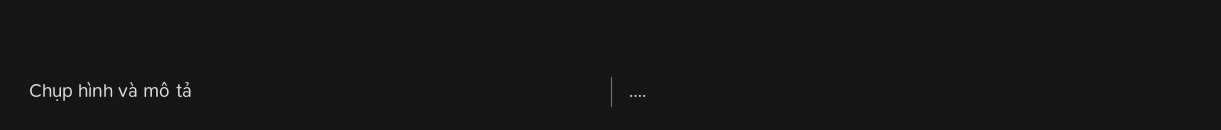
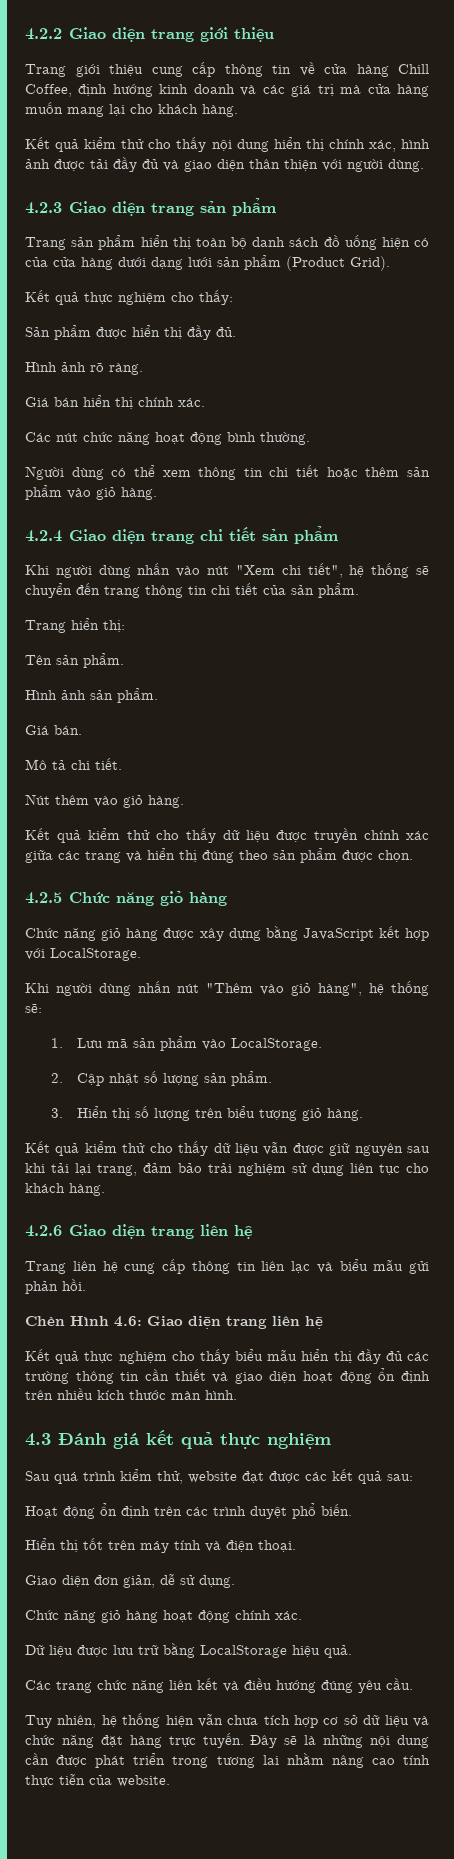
[29,81,192,101] [629,94,646,97] Chụp hình và mô tả // …. -> [25,27,275,42] [25,62,429,77] [25,84,429,97] [25,102,238,117] [25,137,430,152] [25,157,424,172] [25,198,277,216] [25,235,430,250] [25,255,390,271] [25,290,233,305] [25,325,236,340] [25,362,143,375] [25,395,205,409] [25,432,310,445] [25,465,430,480] [25,485,157,500] [25,526,339,544] [25,563,429,578] [25,583,359,598] [25,618,125,633] [25,653,124,668] [25,688,158,703] [25,725,82,735] [25,758,122,770] [25,794,184,808] [25,828,429,843] [25,848,413,863] [25,891,228,906] [25,926,429,941] [25,948,141,961] [25,981,429,996] [25,1003,42,1013] [50,1036,322,1051] [50,1071,272,1086] [50,1106,363,1121] [25,1141,431,1156] [25,1163,429,1176] [25,1183,105,1196] [25,1224,253,1239] [25,1259,429,1274] [25,1279,86,1294] [25,1316,323,1329] [25,1349,430,1364] [25,1368,430,1384] [25,1388,237,1400] [25,1430,332,1449] [25,1469,413,1484] [25,1503,352,1519] [25,1538,296,1553] [25,1574,235,1588] [25,1610,302,1623] [25,1643,352,1658] [25,1678,413,1693] [25,1713,429,1728] [25,1733,430,1748] [25,1753,431,1768] [25,1774,170,1787] 4.2.2 Giao diện trang giới thiệu // Trang giới thiệu cung cấp thông tin về cửa hàng Chill Coffee, định hướng kinh doanh và các giá trị mà cửa hàng muốn mang lại cho khách hàng. // Kết quả kiểm thử cho thấy nội dung hiển thị chính xác, hình ảnh được tải đầy đủ và giao diện thân thiện với người dùng. // 4.2.3 Giao diện trang sản phẩm // Trang sản phẩm hiển thị toàn bộ danh sách đồ uống hiện có của cửa hàng dưới dạng lưới sản phẩm (Product Grid). // Kết quả thực nghiệm cho thấy: // Sản phẩm được hiển thị đầy đủ. // Hình ảnh rõ ràng. // Giá bán hiển thị chính xác. // Các nút chức năng hoạt động bình thường. // Người dùng có thể xem thông tin chi tiết hoặc thêm sản phẩm vào giỏ hàng. // 4.2.4 Giao diện trang chi tiết sản phẩm // Khi người dùng nhấn vào nút "Xem chi tiết", hệ thống sẽ chuyển đến trang thông tin chi tiết của sản phẩm. // Trang hiển thị: // Tên sản phẩm. // Hình ảnh sản phẩm. // Giá bán. // Mô tả chi tiết. // Nút thêm vào giỏ hàng. // Kết quả kiểm thử cho thấy dữ liệu được truyền chính xác giữa các trang và hiển thị đúng theo sản phẩm được chọn. // 4.2.5 Chức năng giỏ hàng // Chức năng giỏ hàng được xây dựng bằng JavaScript kết hợp với LocalStorage. // Khi người dùng nhấn nút "Thêm vào giỏ hàng", hệ thống sẽ: // 1. Lưu mã sản phẩm vào LocalStorage. // 2. Cập nhật số lượng sản phẩm. // 3. Hiển thị số lượng trên biểu tượng giỏ hàng. // Kết quả kiểm thử cho thấy dữ liệu vẫn được giữ nguyên sau khi tải lại trang, đảm bảo trải nghiệm sử dụng liên tục cho khách hàng. // 4.2.6 Giao diện trang liên hệ // Trang liên hệ cung cấp thông tin liên lạc và biểu mẫu gửi phản hồi. // Chèn Hình 4.6: Giao diện trang liên hệ // Kết quả thực nghiệm cho thấy biểu mẫu hiển thị đầy đủ các trường thông tin cần thiết và giao diện hoạt động ổn định trên nhiều kích thước màn hình. // 4.3 Đánh giá kết quả thực nghiệm // Sau quá trình kiểm thử, website đạt được các kết quả sau: // Hoạt động ổn định trên các trình duyệt phổ biến. // Hiển thị tốt trên máy tính và điện thoại. // Giao diện đơn giản, dễ sử dụng. // Chức năng giỏ hàng hoạt động chính xác. // Dữ liệu được lưu trữ bằng LocalStorage hiệu quả. // Các trang chức năng liên kết và điều hướng đúng yêu cầu. // Tuy nhiên, hệ thống hiện vẫn chưa tích hợp cơ sở dữ liệu và chức năng đặt hàng trực tuyến. Đây sẽ là những nội dung cần được phát triển trong tương lai nhằm nâng cao tính thực tiễn của website.

